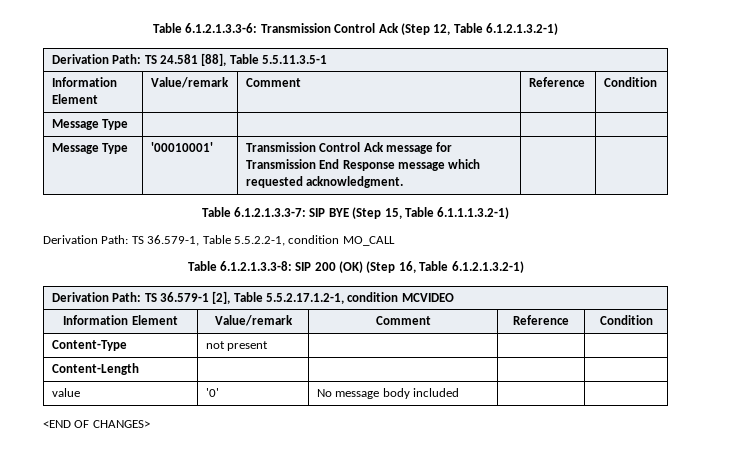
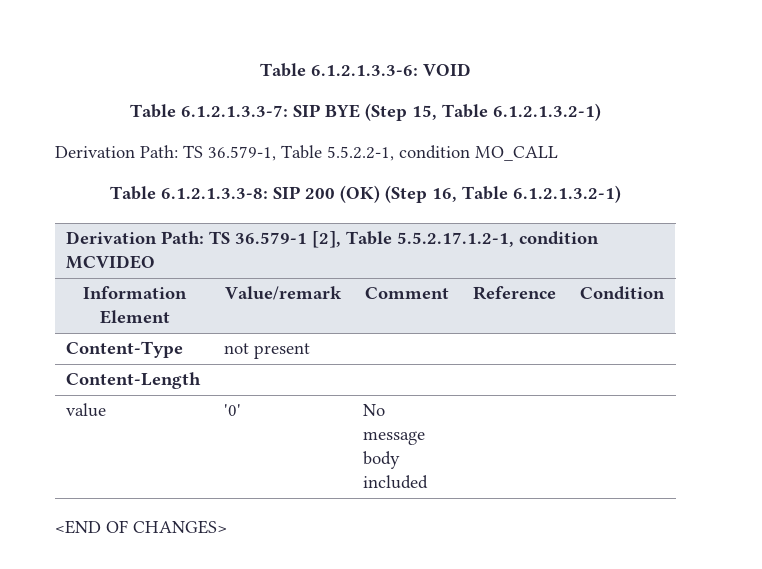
[260,23,558,35] [51,53,328,66] [51,77,117,87] [51,94,98,104] [150,77,229,88] [245,78,301,87] [528,77,585,87] [603,77,657,87] [51,119,129,130] [51,143,129,154] [150,142,213,152] [245,142,453,154] [245,159,481,171] [245,176,404,188] Transmission Control Ack (Step 12, Table 6.1.2.1.3.2-1) // Derivation Path: TS 24.581 [88], Table 5.5.11.3.5-1 // Information Element | Value/remark | Comment | Reference | Condition // Message Type | | | | // Message Type | '00010001' | Transmission Control Ack message for Transmission End Response message which requested acknowledgment. | | -> [423,63,471,76] VOID
[437,207,510,219] 6.1.1.1.3.2-1) -> [493,103,601,121] 6.1.2.1.3.2-1)

